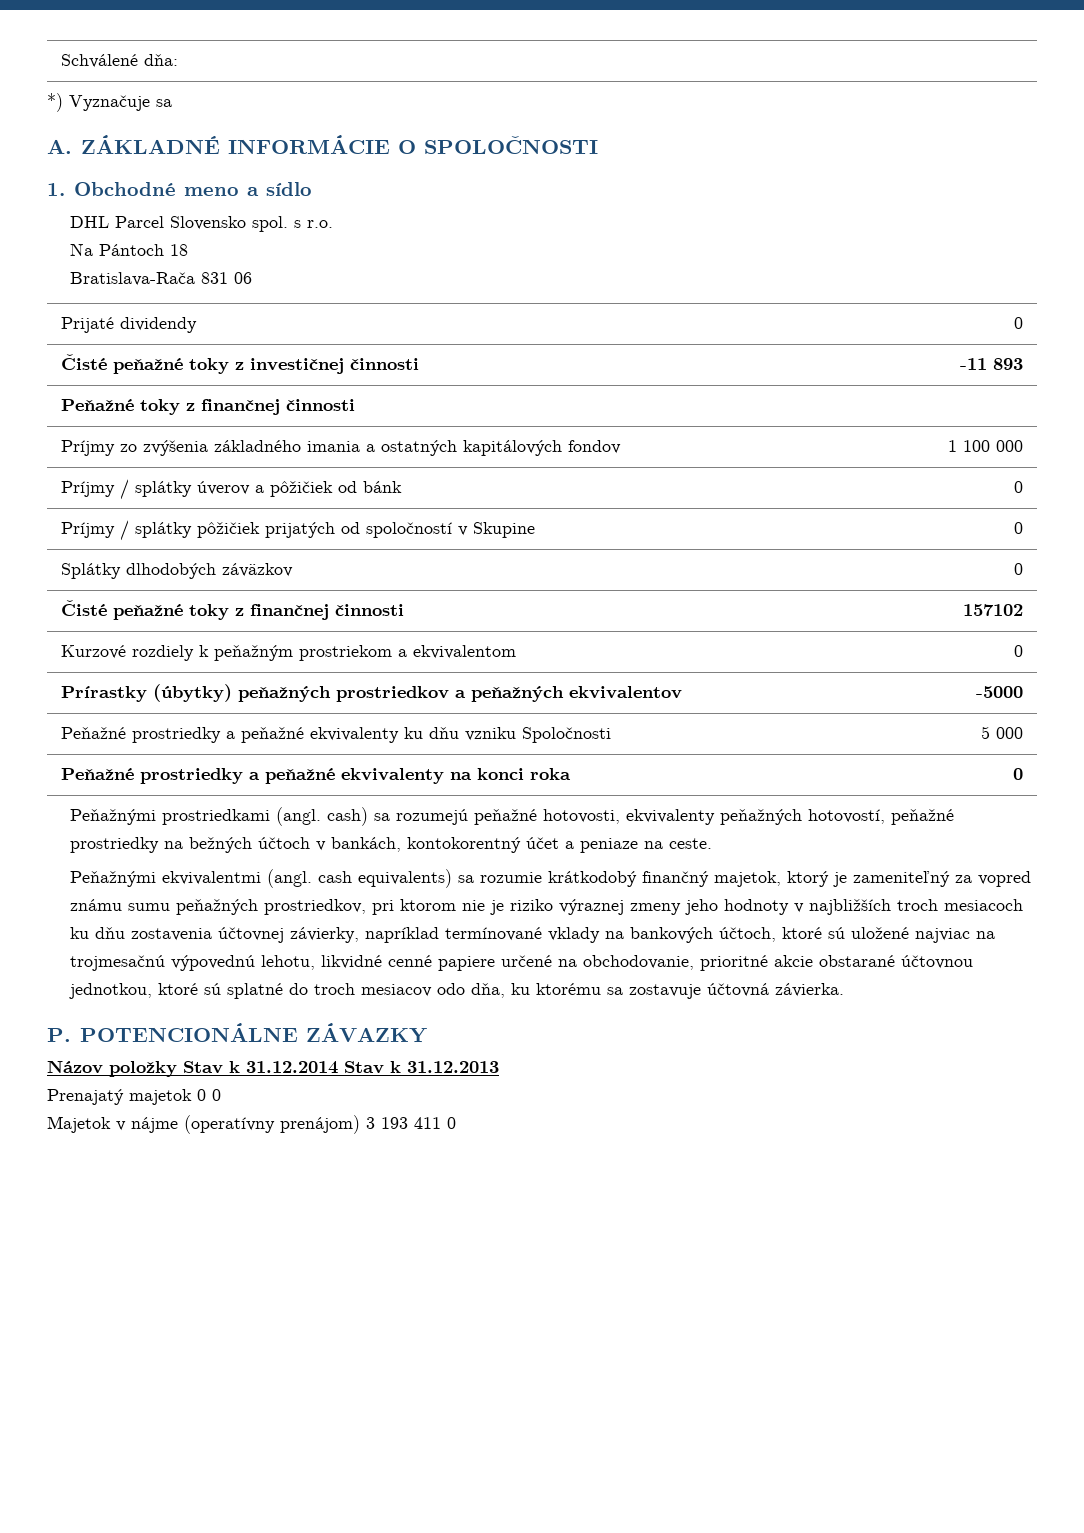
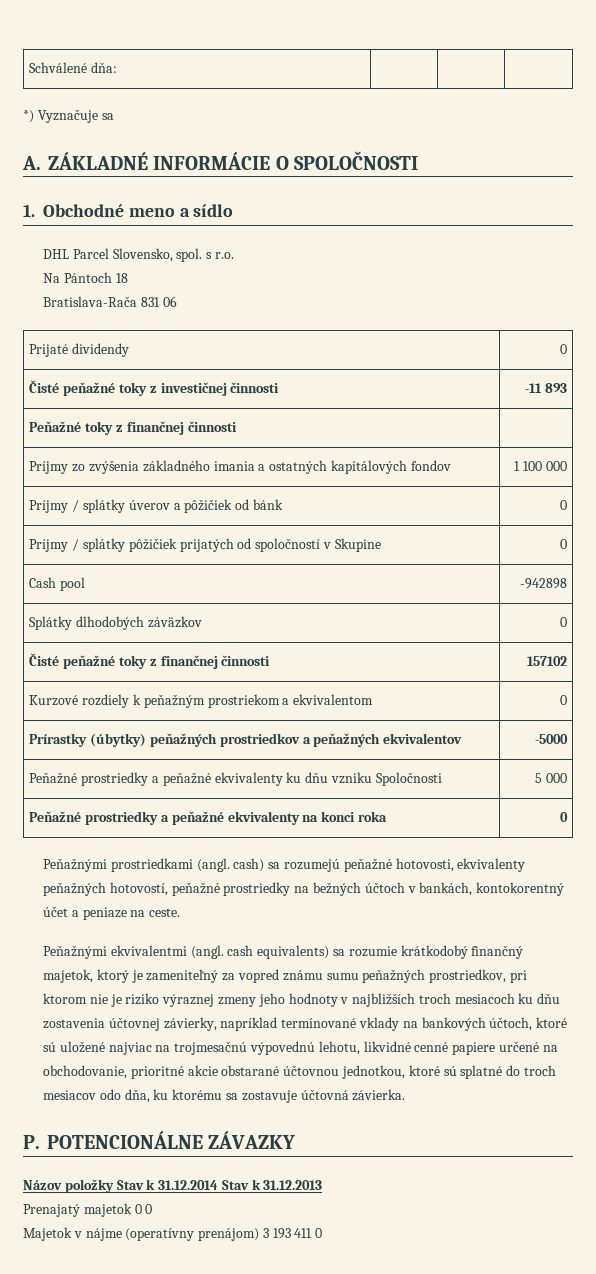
[170,216,247,230] Slovensko -> [112,248,173,262] Slovensko,
(1024, 528) none -> [29,577,86,591] [519,578,567,589] // Cash pool | -942898

